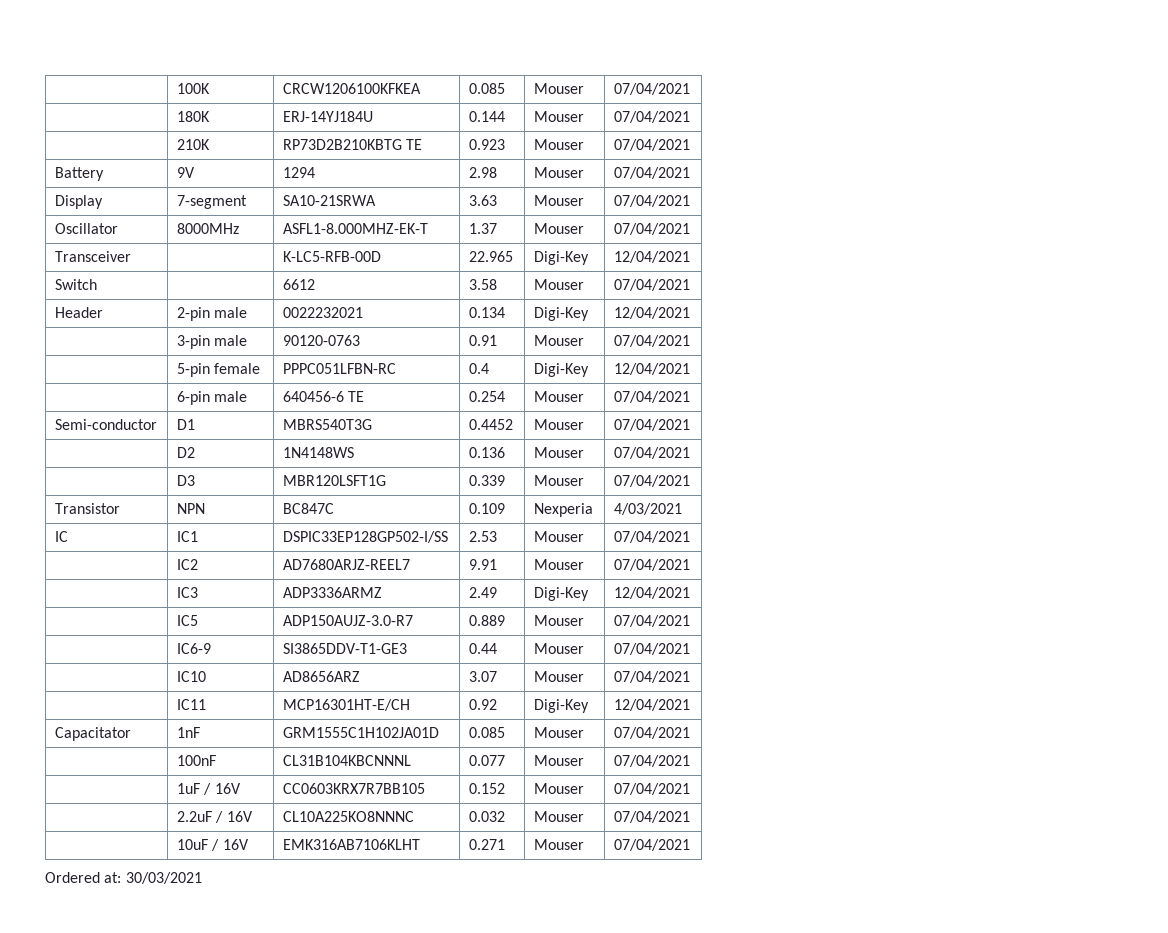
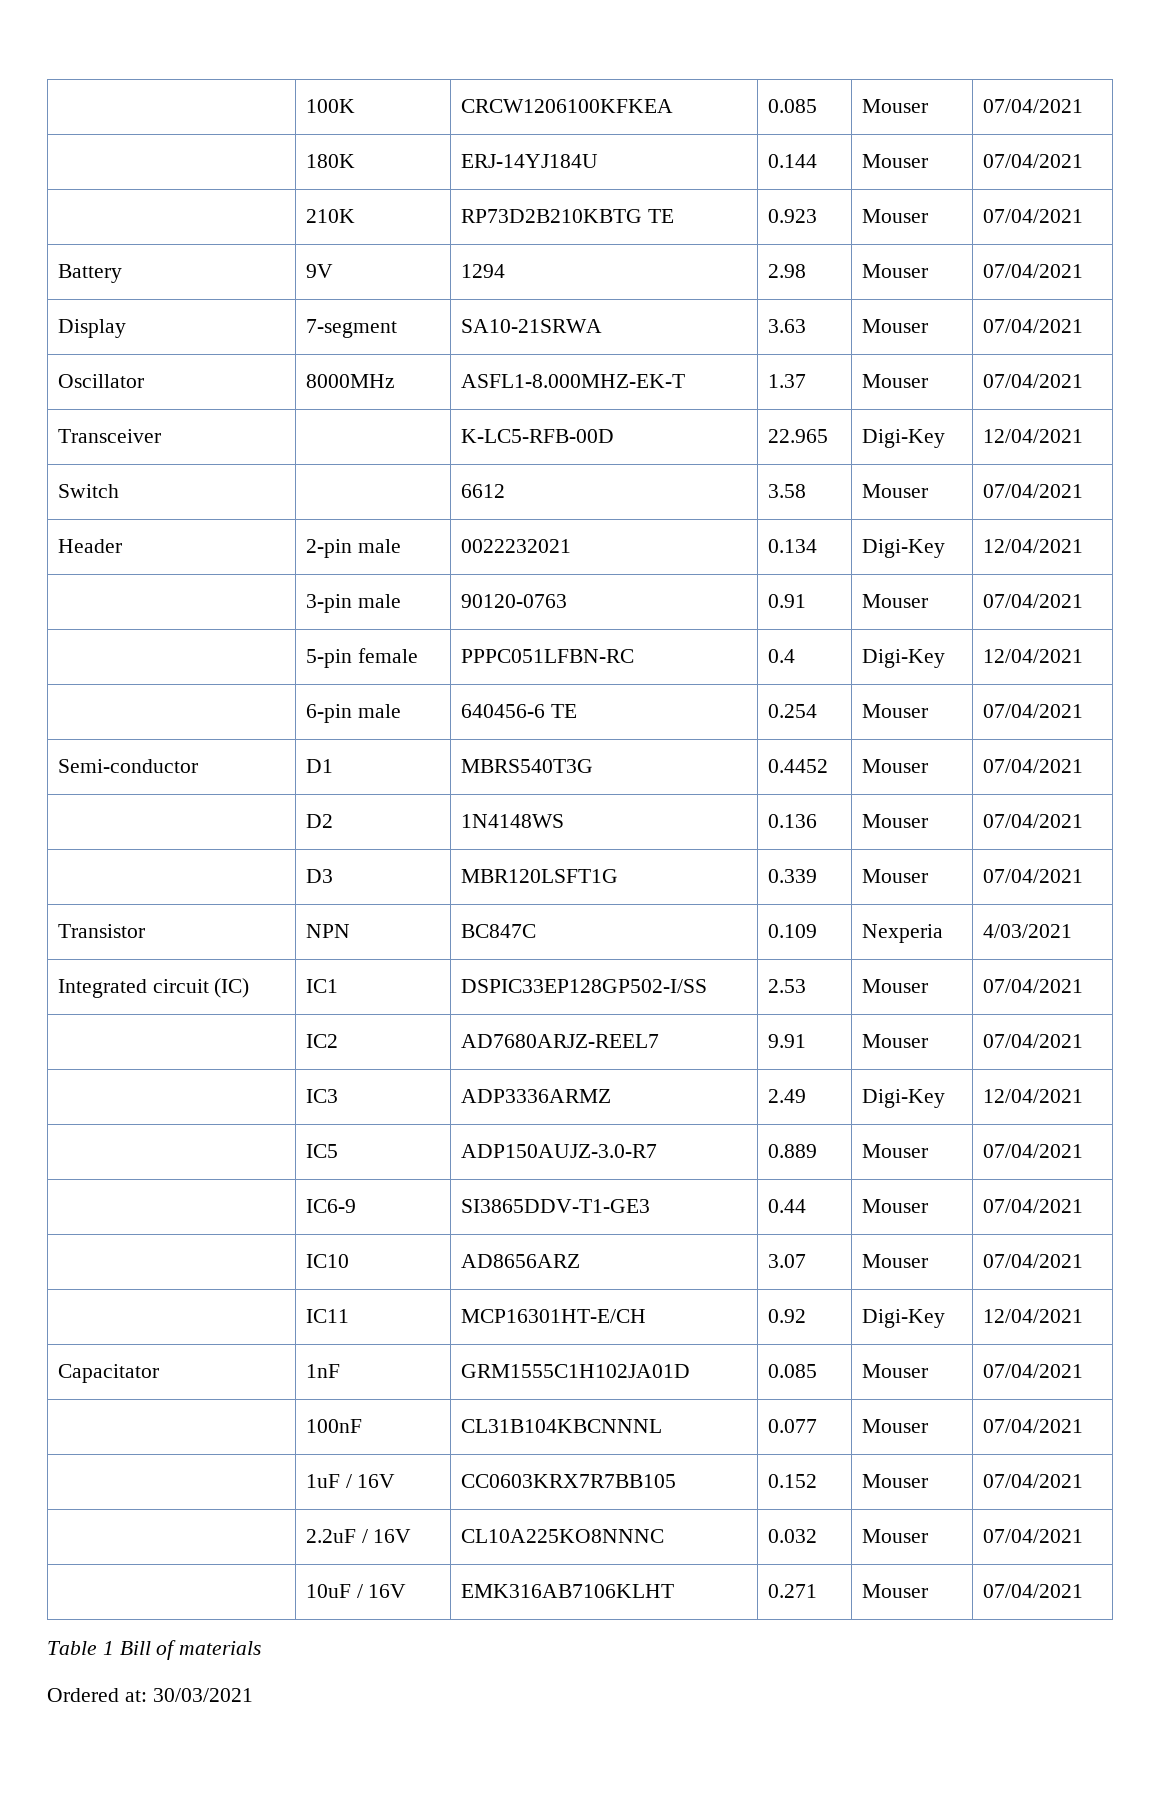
[54,531,68,542] IC -> [57,978,250,998] Integrated circuit (IC)
(690, 845) none -> [47,1640,262,1660] // Table 1 Bill of materials

